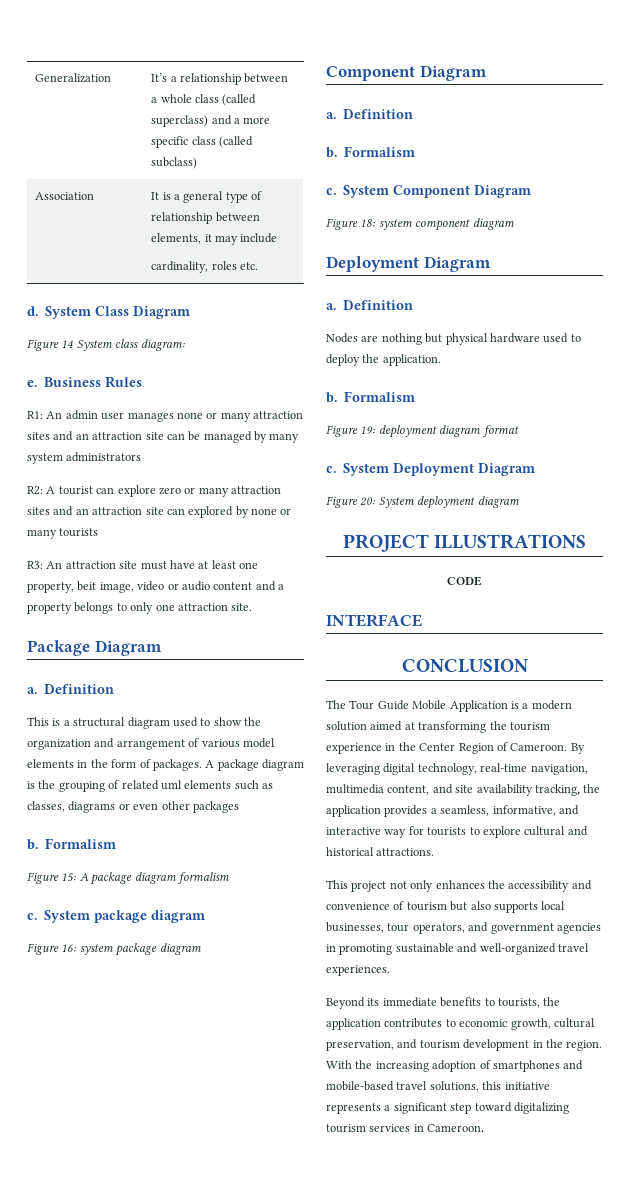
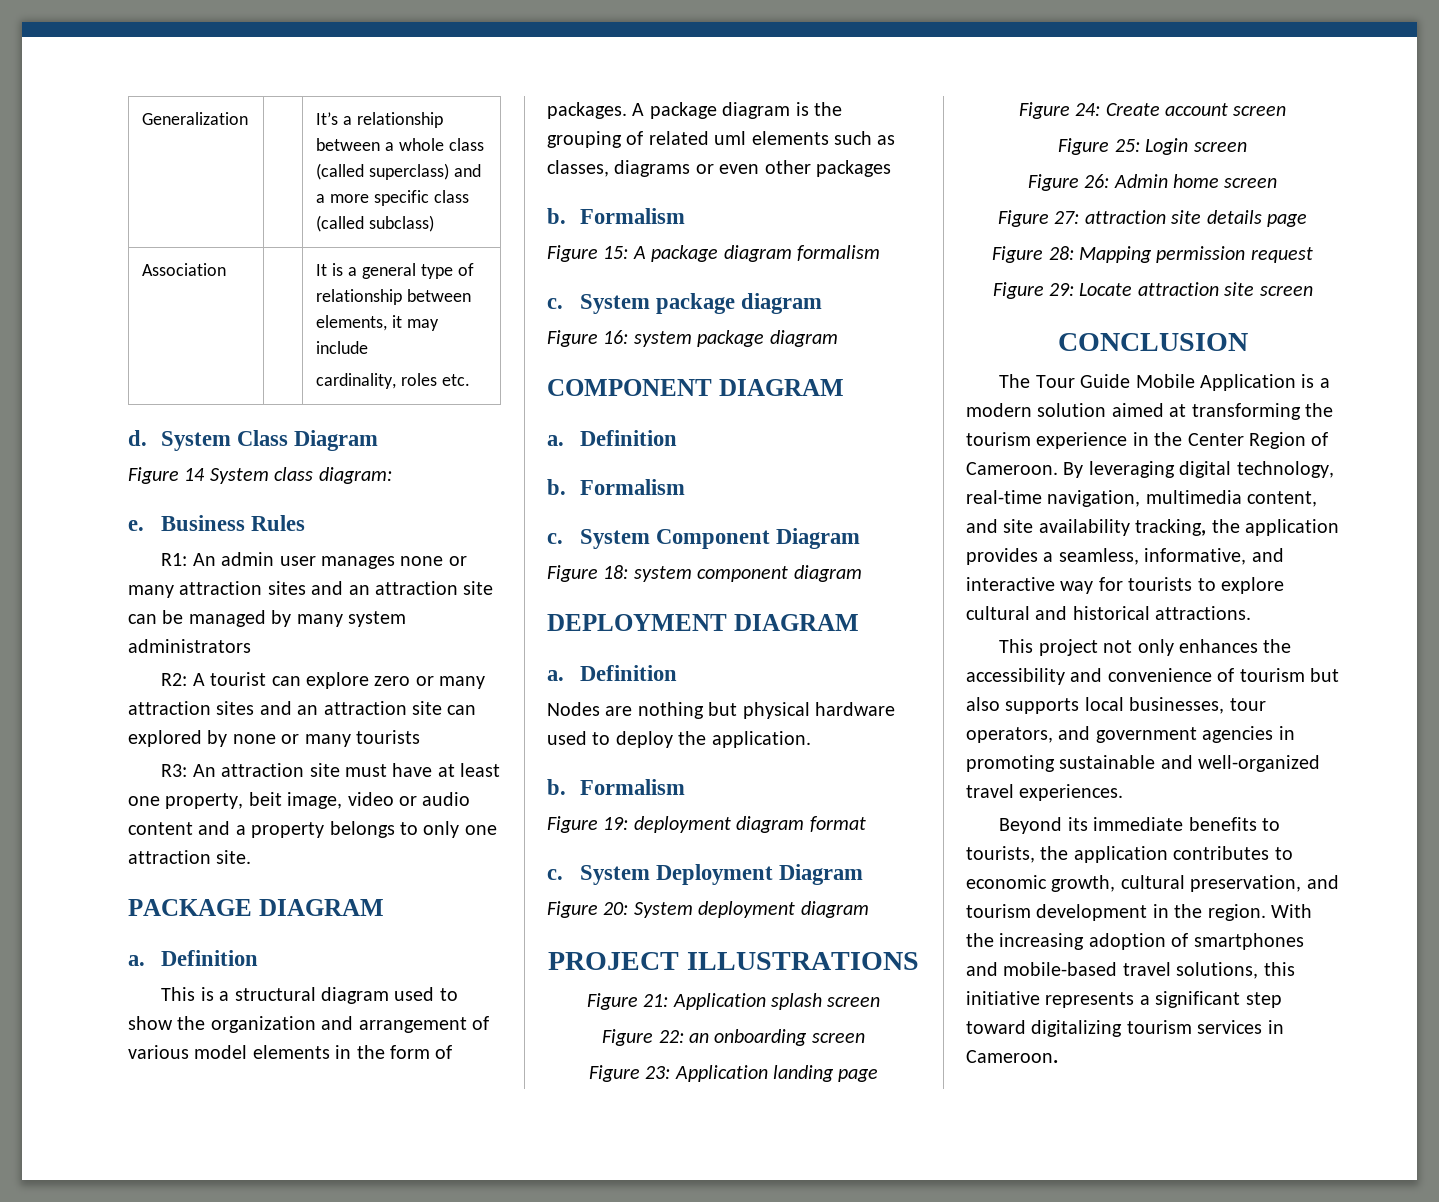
[27,640,162,656] Package Diagram -> [128,899,384,916] PACKAGE DIAGRAM
[326,65,487,81] Component Diagram -> [547,379,844,396] COMPONENT DIAGRAM
[326,256,491,272] Deployment Diagram -> [547,614,859,631] DEPLOYMENT DIAGRAM
[447,576,482,586] [326,614,422,627] CODE // INTERFACE -> [586,993,881,1010] [602,1029,865,1046] [588,1065,879,1082] [1018,102,1287,119] [1058,138,1247,155] [1027,174,1278,191] [998,210,1307,227] [992,246,1313,263] [992,282,1313,299] Figure 21: Application splash screen // Figure 22: an onboarding screen // Figure 23: Application landing page // Figure 24: Create account screen // Figure 25: Login screen // Figure 26: Admin home screen // Figure 27: attraction site details page // Figure 28: Mapping permission request // Figure 29: Locate attraction site screen

